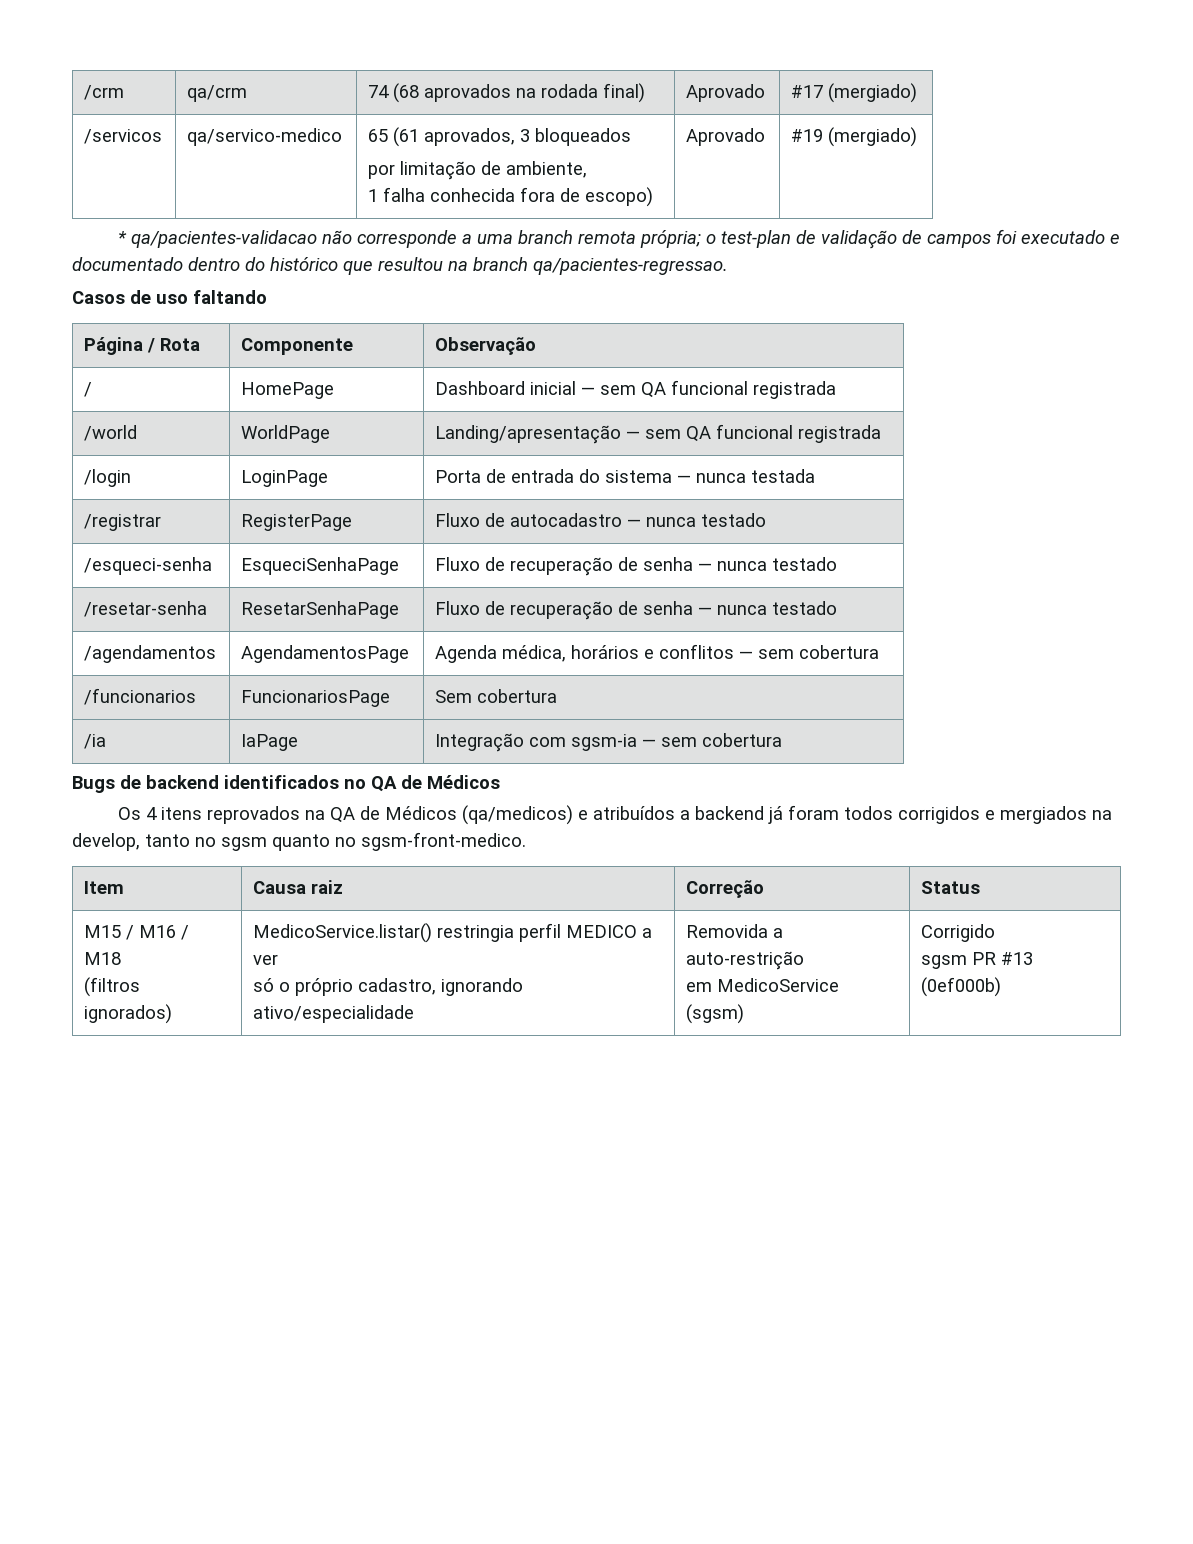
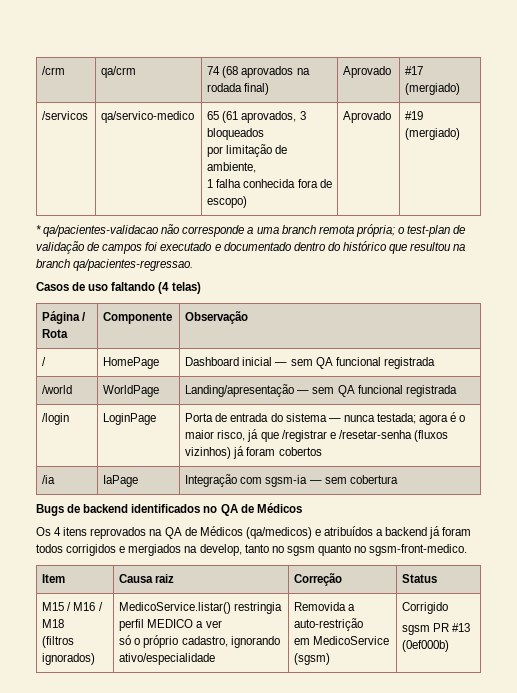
(267, 297) none -> [158,282,201,294] (4 telas)
[751,469,816,483] [84,514,162,531] [241,514,353,531] [435,513,767,527] [84,557,213,575] [241,557,400,575] [435,557,838,576] [84,601,208,617] [241,601,400,619] [435,601,838,620] [84,645,217,663] [241,645,410,663] [435,644,880,663] [84,688,197,705] [241,690,391,707] [435,689,558,703] testada // /registrar | RegisterPage | Fluxo de autocadastro — nunca testado // /esqueci-senha | EsqueciSenhaPage | Fluxo de recuperação de senha — nunca testado // /resetar-senha | ResetarSenhaPage | Fluxo de recuperação de senha — nunca testado // /agendamentos | AgendamentosPage | Agenda médica, horários e conflitos — sem cobertura // /funcionarios | FuncionariosPage | Sem cobertura -> [376,412,466,425] [185,429,448,442] [185,446,322,459] testada; agora é o maior risco, já que /registrar e /resetar-senha (fluxos vizinhos) já foram cobertos

